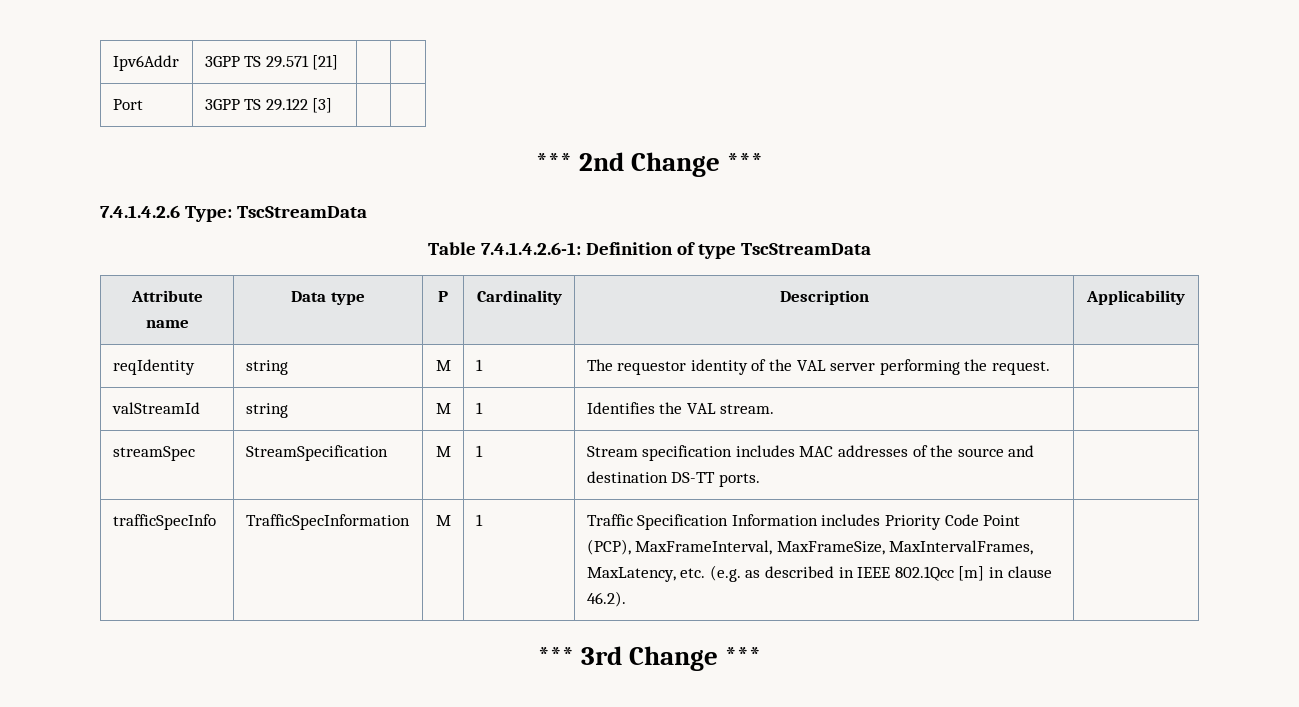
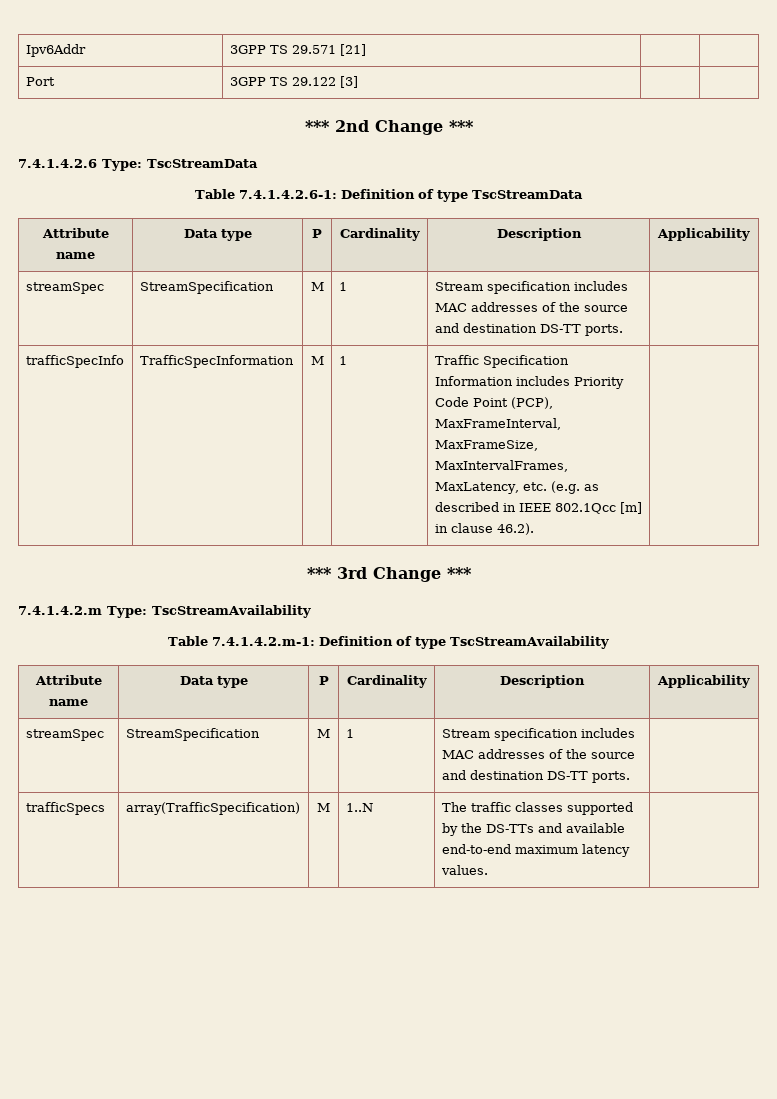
[112,359,195,375] [245,360,288,375] [435,360,451,371] [475,359,483,371] [586,359,1050,375] [111,402,200,414] [245,403,288,418] [435,403,451,414] [475,402,483,414] [586,402,775,414] // reqIdentity | string | M | 1 | The requestor identity of the VAL server performing the request. | // valStreamId | string | M | 1 | Identifies the VAL stream. | -> (750, 234) none
(762, 656) none -> [18,605,311,618] [168,636,609,649] [34,675,102,685] [49,699,88,706] [179,676,248,688] [318,676,329,685] [346,675,427,688] [500,675,585,688] [657,675,750,688] [25,729,104,741] [125,728,260,741] [317,729,330,738] [345,729,354,738] [441,728,635,741] [441,749,635,759] [441,770,630,783] [25,802,105,815] [125,802,300,815] [317,803,330,812] [345,803,373,812] [441,802,633,815] [441,823,625,836] [441,844,630,857] [440,865,488,875] // 7.4.1.4.2.m Type: TscStreamAvailability // Table 7.4.1.4.2.m-1: Definition of type TscStreamAvailability // Attribute name | Data type | P | Cardinality | Description | Applicability // streamSpec | StreamSpecification | M | 1 | Stream specification includes MAC addresses of the source and destination DS-TT ports. | // trafficSpecs | array(TrafficSpecification) | M | 1..N | The traffic classes supported by the DS-TTs and available end-to-end maximum latency values. |

